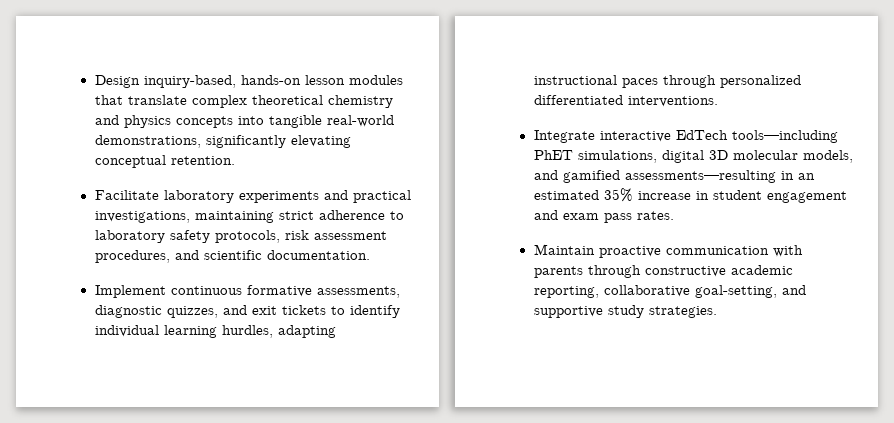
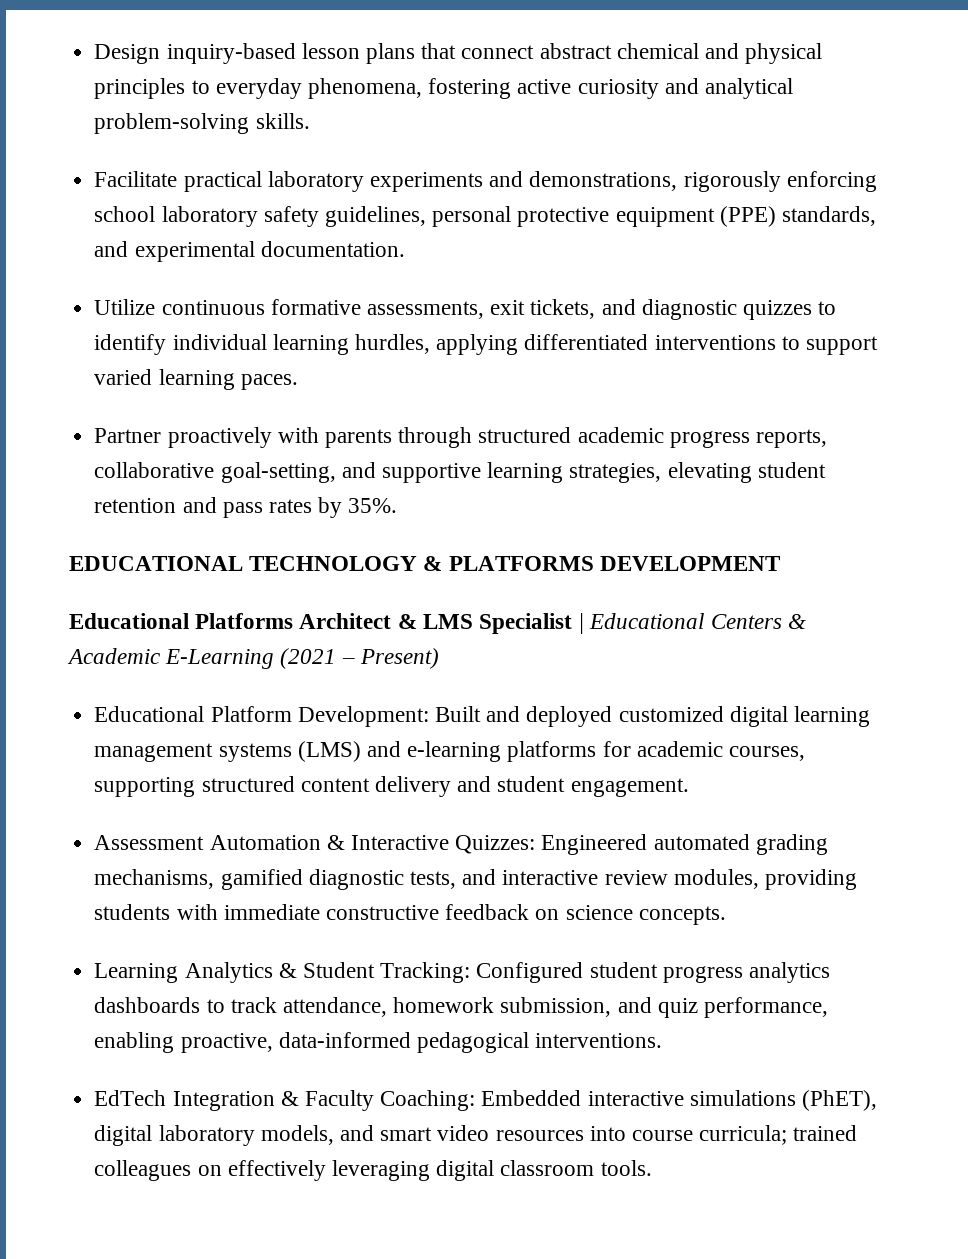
[143,75,403,88] [94,95,393,108] [94,115,394,128] [94,135,351,148] [94,155,235,168] inquiry-based, hands-on lesson modules that translate complex theoretical chemistry and physics concepts into tangible real-world demonstrations, significantly elevating conceptual retention. -> [166,43,823,64] [94,78,793,99] [94,113,310,134] inquiry-based lesson plans that connect abstract chemical and physical principles to everyday phenomena, fostering active curiosity and analytical problem-solving skills.
(159, 195) none -> [183,171,262,192] practical
[352,190,411,203] [94,210,404,223] [94,230,387,243] [94,250,262,263] practical investigations, maintaining strict adherence to laboratory safety protocols, risk assessment procedures, and scientific -> [529,171,877,192] [94,206,876,227] [94,241,255,262] demonstrations, rigorously enforcing school laboratory safety guidelines, personal protective equipment (PPE) standards, and experimental
[94,285,166,298] Implement -> [94,299,156,315] Utilize
[94,305,326,318] diagnostic quizzes, and exit tickets -> [490,299,812,320] exit tickets, and diagnostic quizzes
[277,325,336,338] [533,75,801,88] [533,95,718,107] [533,130,838,143] [533,150,853,163] [533,170,815,183] [533,188,847,203] [533,210,674,223] [533,244,803,258] [533,265,793,278] [533,285,806,298] [533,305,717,318] adapting instructional paces through personalized differentiated interventions. // Integrate interactive EdTech tools—including PhET simulations, digital 3D molecular models, and gamified assessments—resulting in an estimated 35% increase in student engagement and exam pass rates. // Maintain proactive communication with parents through constructive academic reporting, collaborative goal-setting, and supportive study strategies. -> [436,334,878,355] [94,369,298,390] [94,427,827,448] [94,462,826,483] [94,497,398,518] [69,556,780,571] [69,613,806,634] [67,648,439,669] [94,706,870,727] [94,741,805,762] [94,776,689,797] [94,834,828,855] [94,869,857,890] [94,904,726,925] [94,962,830,983] [94,997,828,1018] [94,1032,663,1053] [94,1090,877,1111] [94,1125,858,1146] [94,1160,652,1181] applying differentiated interventions to support varied learning paces. // Partner proactively with parents through structured academic progress reports, collaborative goal-setting, and supportive learning strategies, elevating student retention and pass rates by 35%. // EDUCATIONAL TECHNOLOGY & PLATFORMS DEVELOPMENT // Educational Platforms Architect & LMS Specialist | Educational Centers & Academic E-Learning (2021 – Present) // Educational Platform Development: Built and deployed customized digital learning management systems (LMS) and e-learning platforms for academic courses, supporting structured content delivery and student engagement. // Assessment Automation & Interactive Quizzes: Engineered automated grading mechanisms, gamified diagnostic tests, and interactive review modules, providing students with immediate constructive feedback on science concepts. // Learning Analytics & Student Tracking: Configured student progress analytics dashboards to track attendance, homework submission, and quiz performance, enabling proactive, data-informed pedagogical interventions. // EdTech Integration & Faculty Coaching: Embedded interactive simulations (PhET), digital laboratory models, and smart video resources into course curricula; trained colleagues on effectively leveraging digital classroom tools.

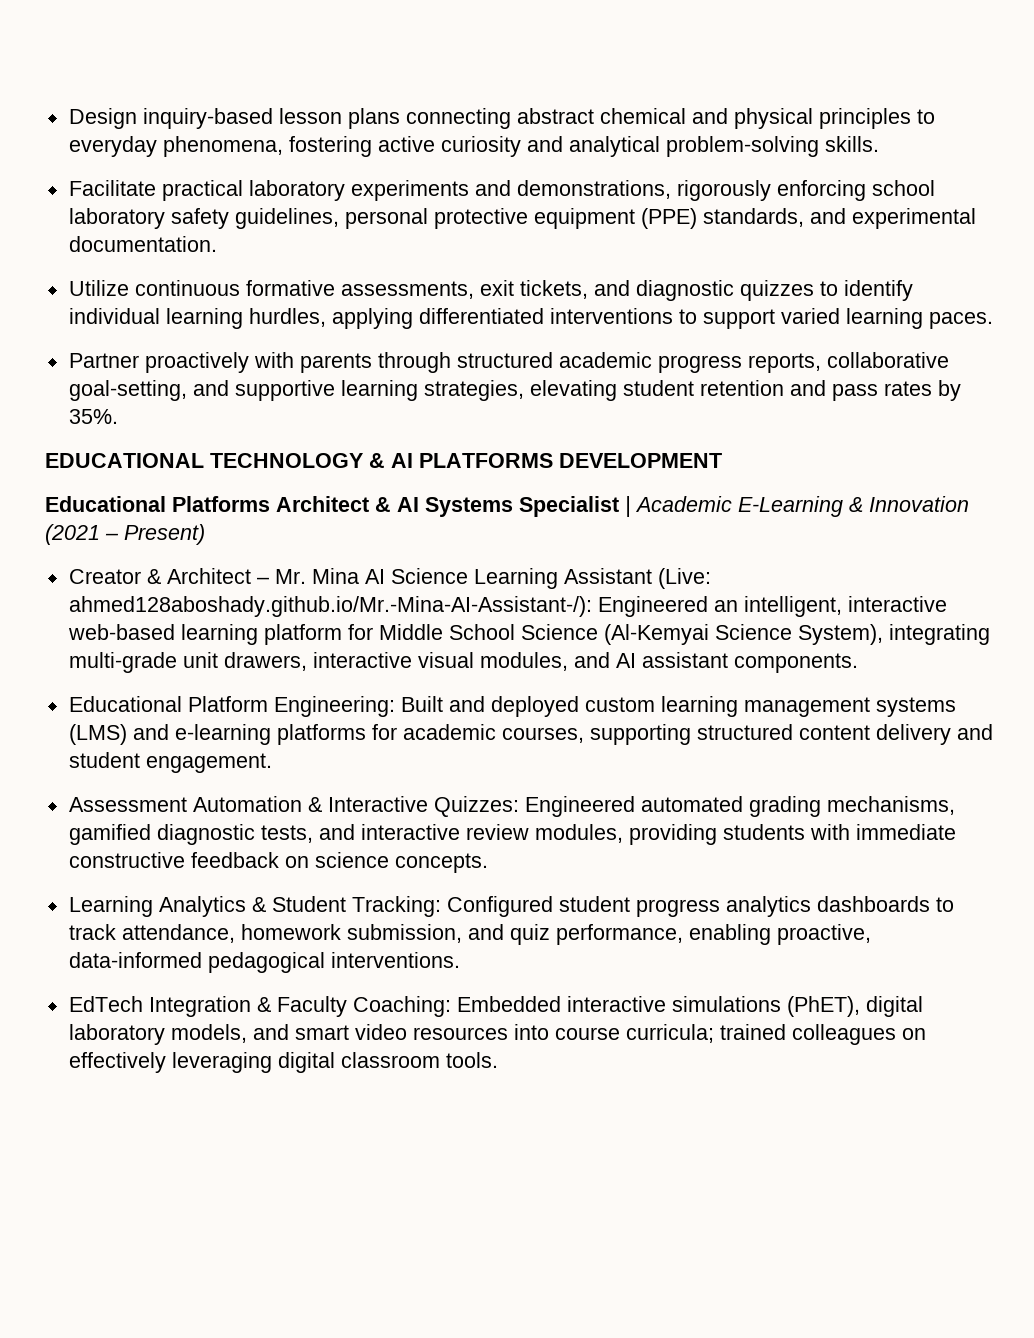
[421,43,535,59] that connect -> [405,108,511,129] connecting
(443, 563) none -> [391,453,413,468] AI
[422,613,806,634] [67,648,439,669] LMS Specialist | Educational Centers & Academic E-Learning (2021 – Present) -> [397,496,969,517] [45,524,205,545] [68,568,711,589] [68,596,947,617] [67,624,990,645] [68,652,858,673] AI Systems Specialist | Academic E-Learning & Innovation (2021 – Present) // Creator & Architect – Mr. Mina AI Science Learning Assistant (Live: ahmed128aboshady.github.io/Mr.-Mina-AI-Assistant-/): Engineered an intelligent, interactive web-based learning platform for Middle School Science (Al-Kemyai Science System), integrating multi-grade unit drawers, interactive visual modules, and AI assistant components.
[297,706,429,727] Development: -> [273,696,395,717] Engineering:
[618,706,788,727] customized digital -> [584,697,655,712] custom

